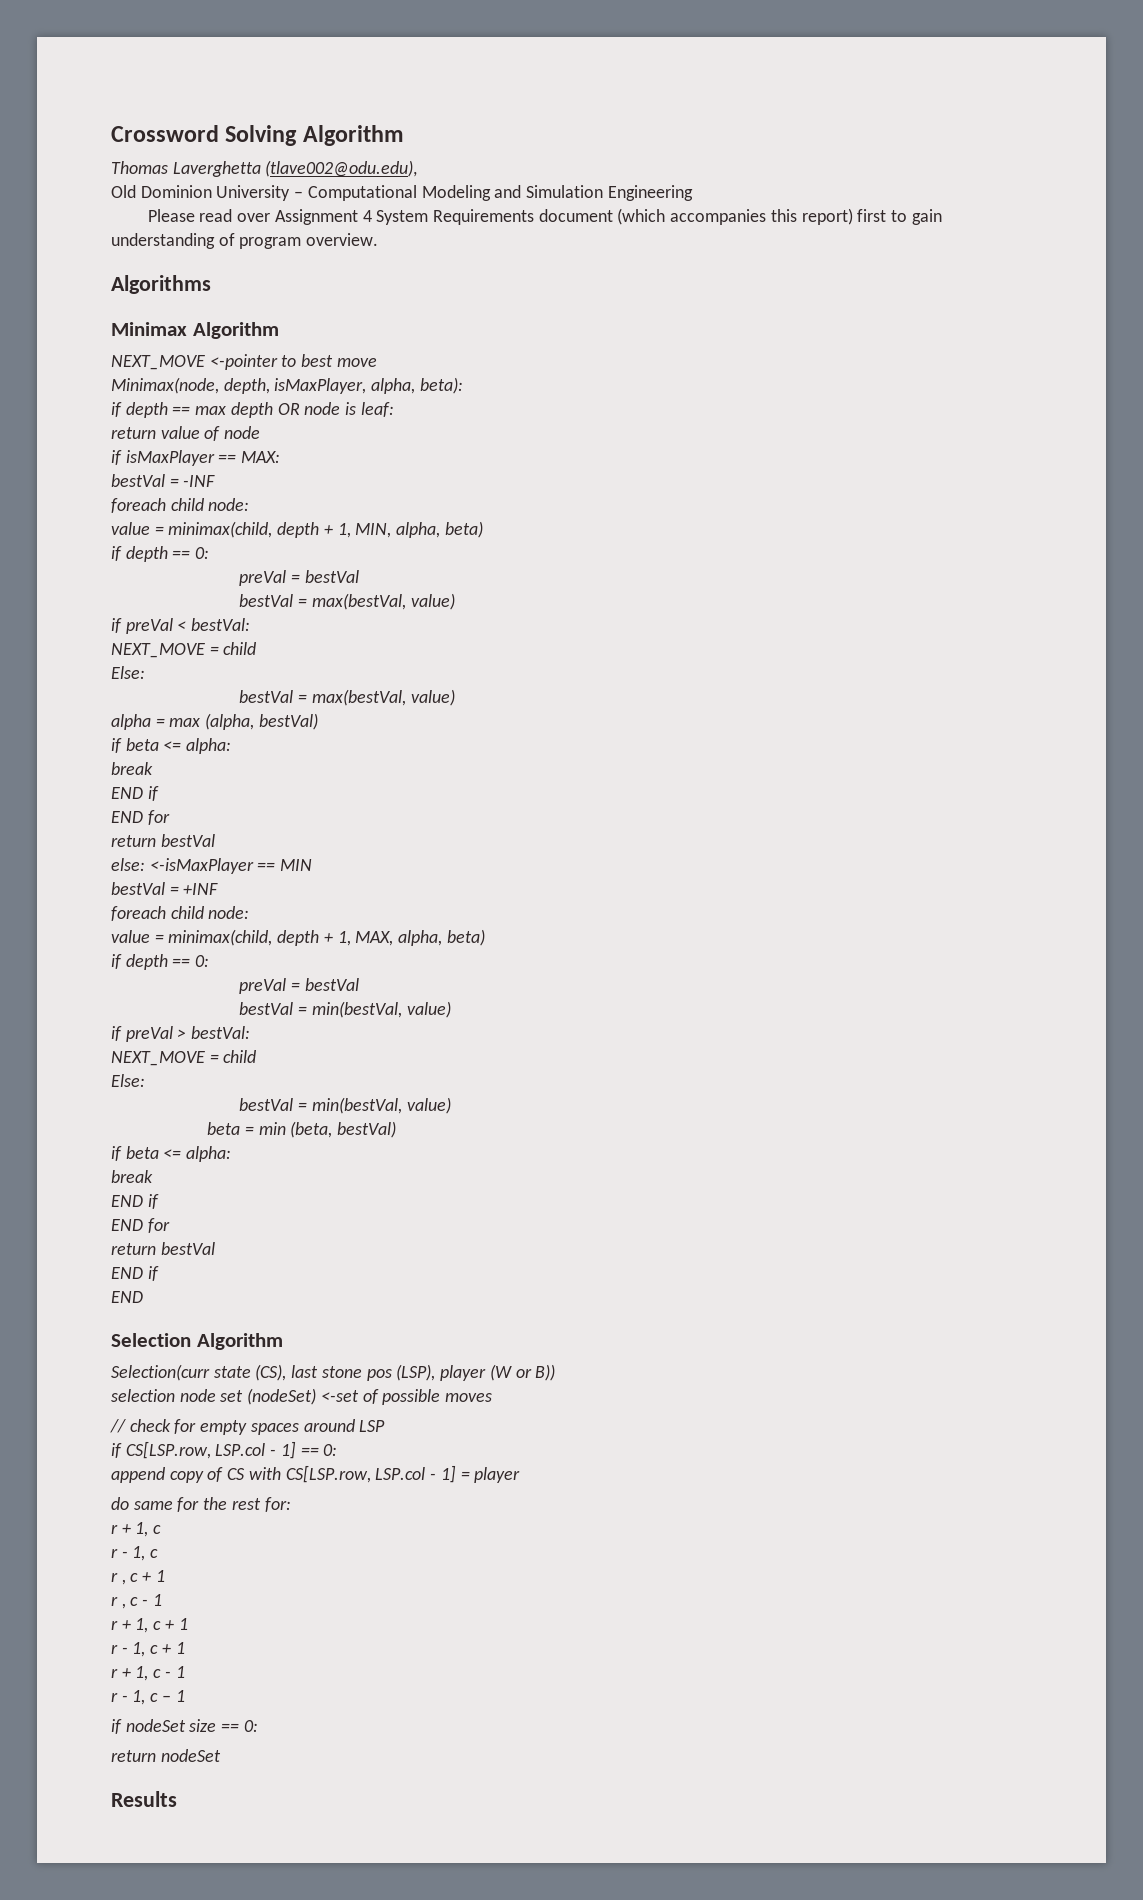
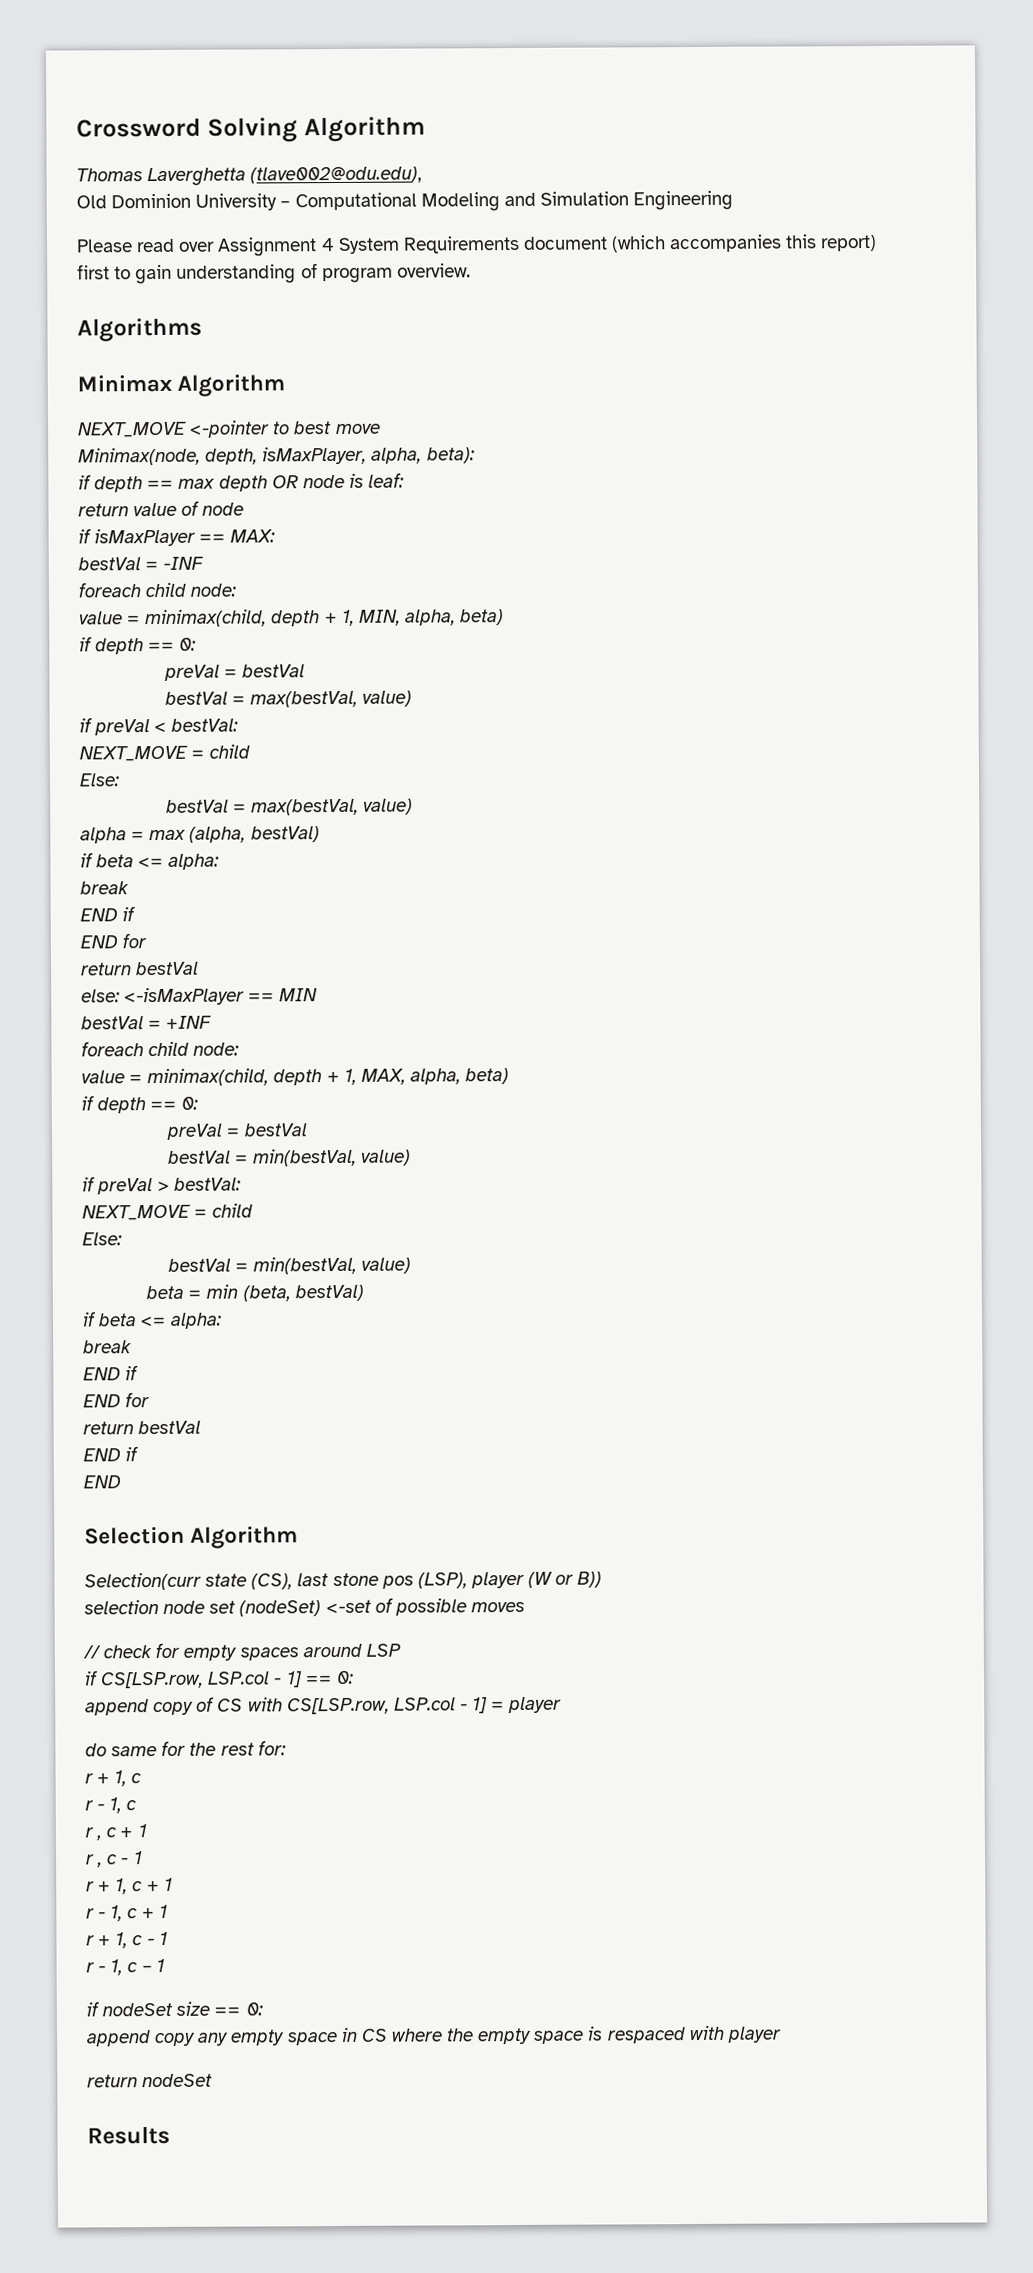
(258, 1726) none -> [86,2025,782,2047] // append copy any empty space in CS where the empty space is respaced with player

